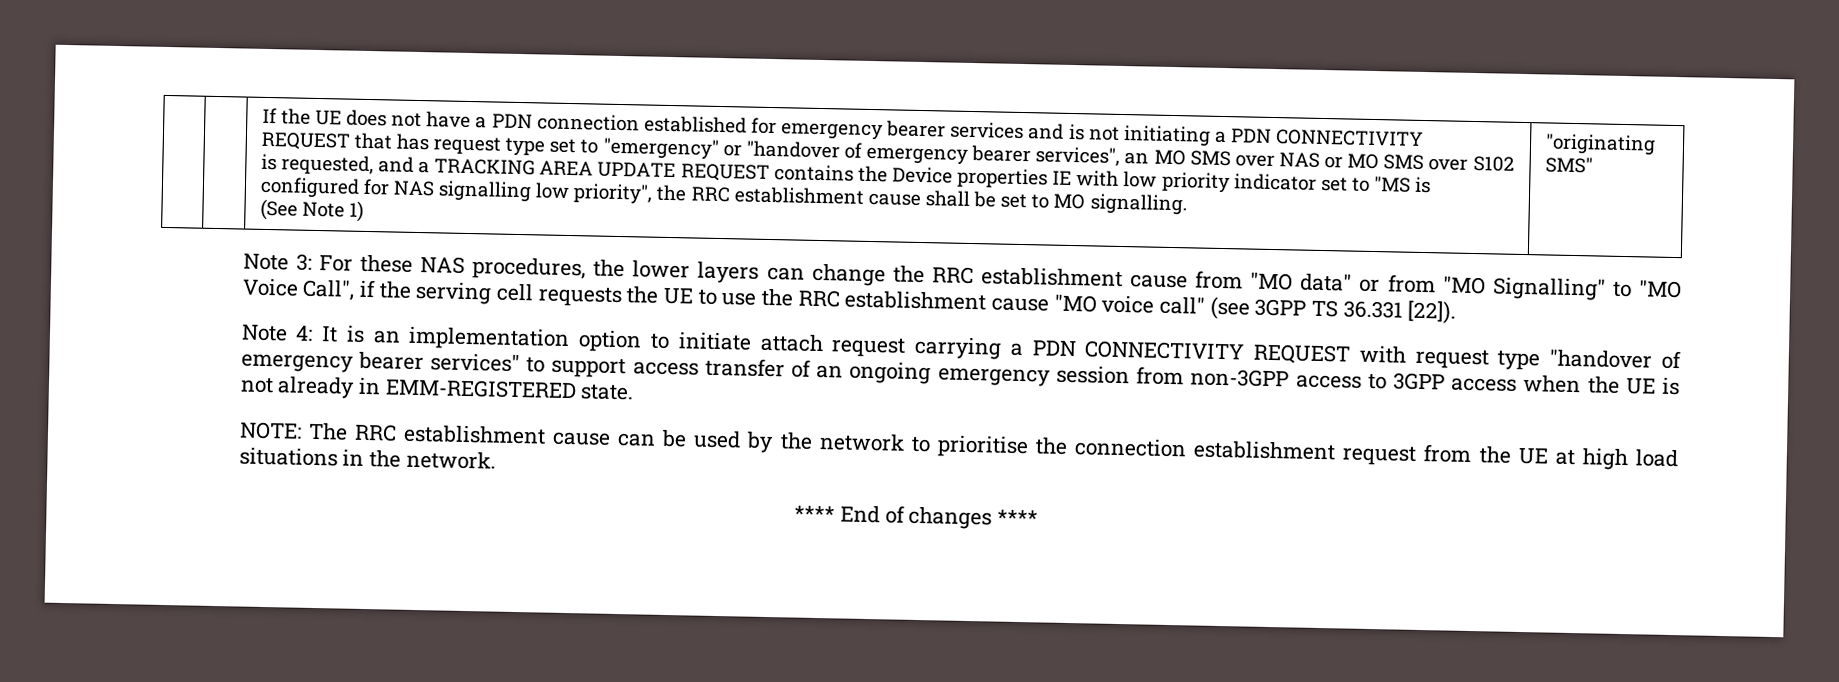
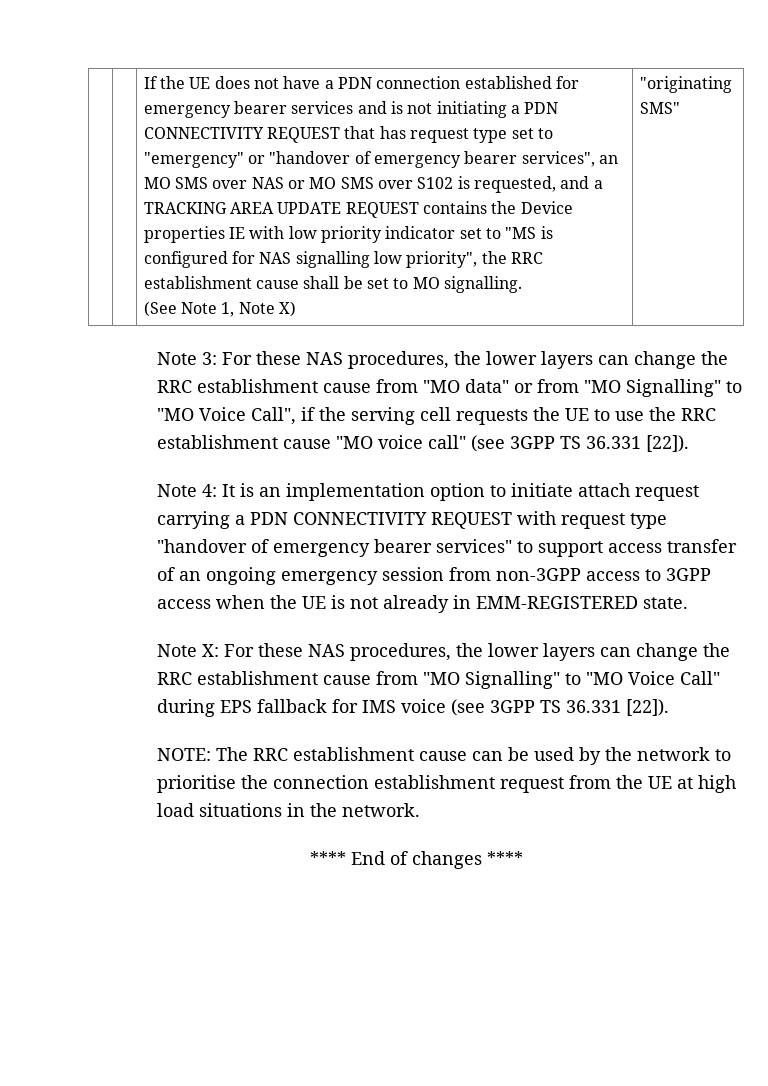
[348,200,364,222] 1) -> [221,301,296,317] 1, Note X)
(635, 392) none -> [157,643,731,661] [157,671,721,689] [157,699,670,717] // Note X: For these NAS procedures, the lower layers can change the RRC establishment cause from "MO Signalling" to "MO Voice Call" during EPS fallback for IMS voice (see 3GPP TS 36.331 [22]).

